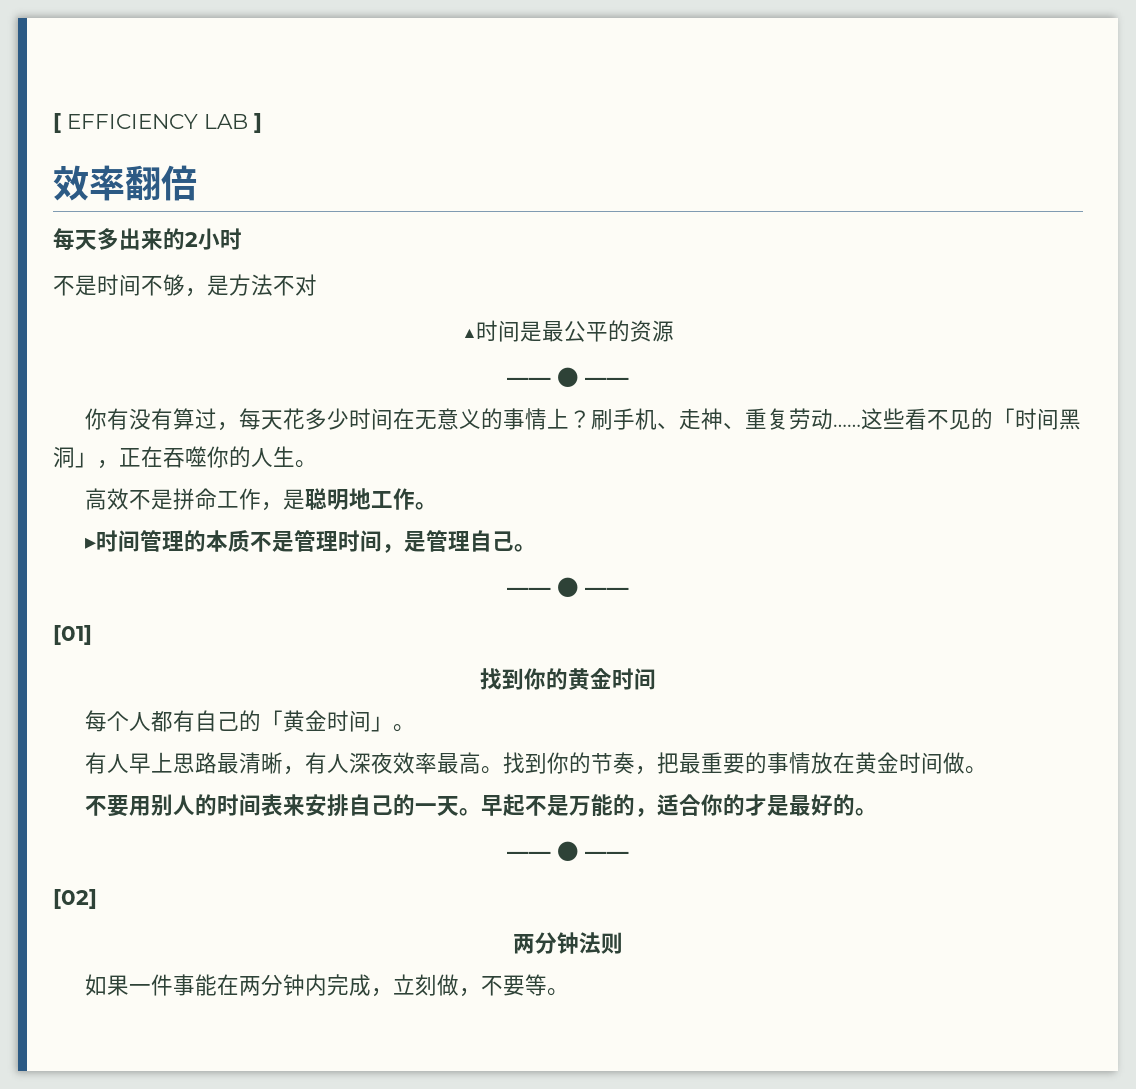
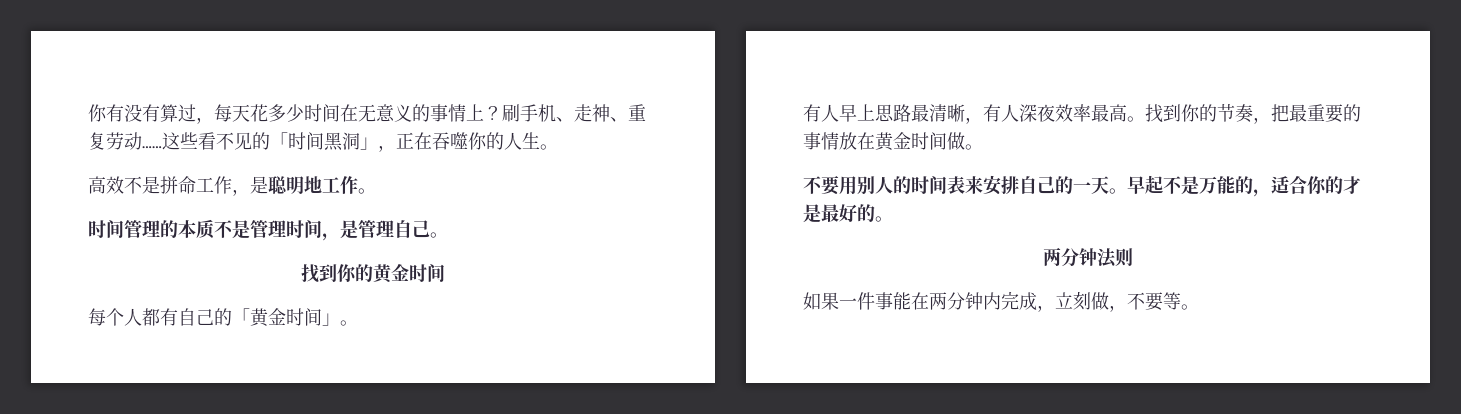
[53,113,262,133] [53,165,197,201] [53,228,242,250] [53,274,317,297] [462,320,674,342] [507,367,629,387] [ EFFICIENCY LAB ] // 效率翻倍 // 每天多出来的2小时 // 不是时间不够，是方法不对 // ▲时间是最公平的资源 // —— ● —— // -> (88, 113) none
[84,537,96,549] ▸ -> (376, 191) none
[507,577,629,597] [53,625,92,645] // —— ● —— // [01] -> (448, 235) none
[507,841,629,861] [53,889,97,909] // —— ● —— // [02] -> (893, 219) none

